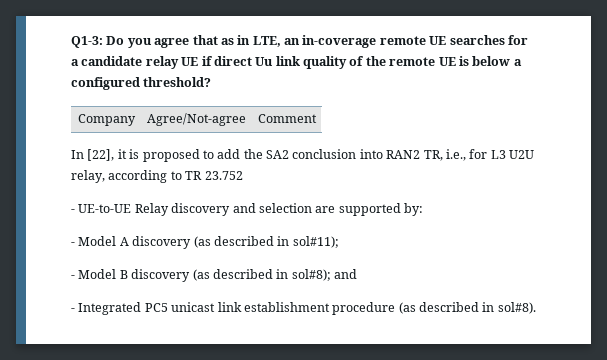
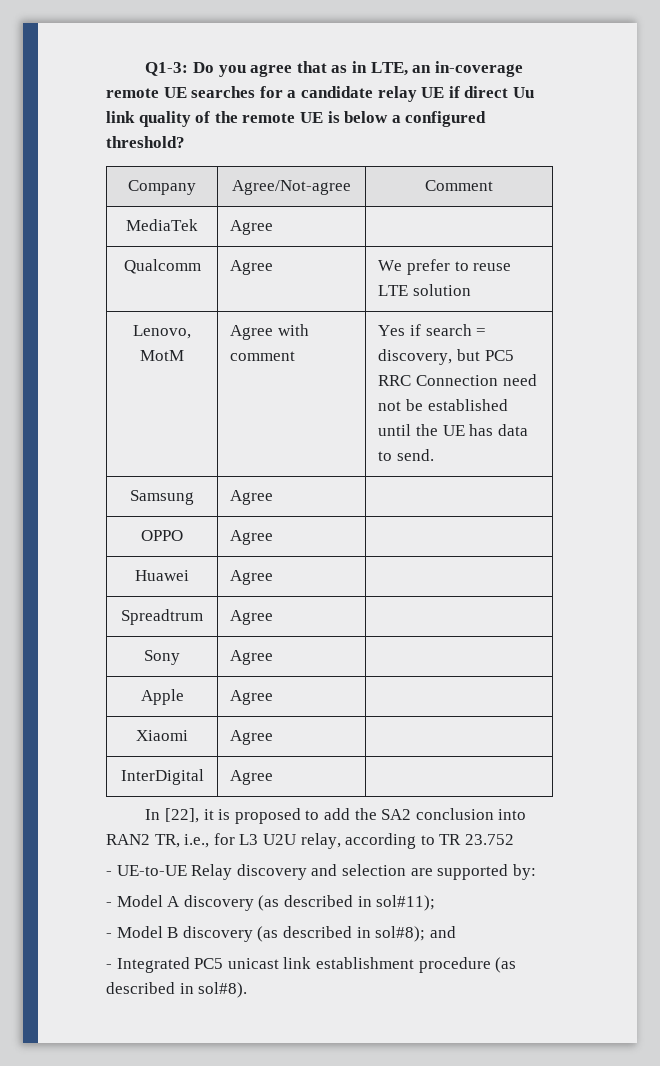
(317, 118) none -> [126,219,198,231] [230,220,274,235] [123,259,201,274] [230,260,274,275] [378,259,512,275] [378,284,471,296] [133,325,191,339] [140,350,184,361] [230,324,309,340] [230,351,296,361] [378,324,487,336] [378,349,514,365] [378,374,537,386] [378,399,508,411] [378,424,528,436] [378,449,434,461] [130,490,194,505] [230,490,274,505] [141,530,183,541] [230,530,274,545] [135,570,189,581] [230,570,274,585] [121,609,203,625] [230,610,274,625] [144,650,180,665] [230,650,274,665] [140,689,184,705] [230,690,274,705] [136,730,188,741] [230,730,274,745] [120,769,204,785] [230,770,274,785] // MediaTek | Agree | // Qualcomm | Agree | We prefer to reuse LTE solution // Lenovo, MotM | Agree with comment | Yes if search = discovery, but PC5 RRC Connection need not be established until the UE has data to send. // Samsung | Agree | // OPPO | Agree | // Huawei | Agree | // Spreadtrum | Agree | // Sony | Agree | // Apple | Agree | // Xiaomi | Agree | // InterDigital | Agree |

